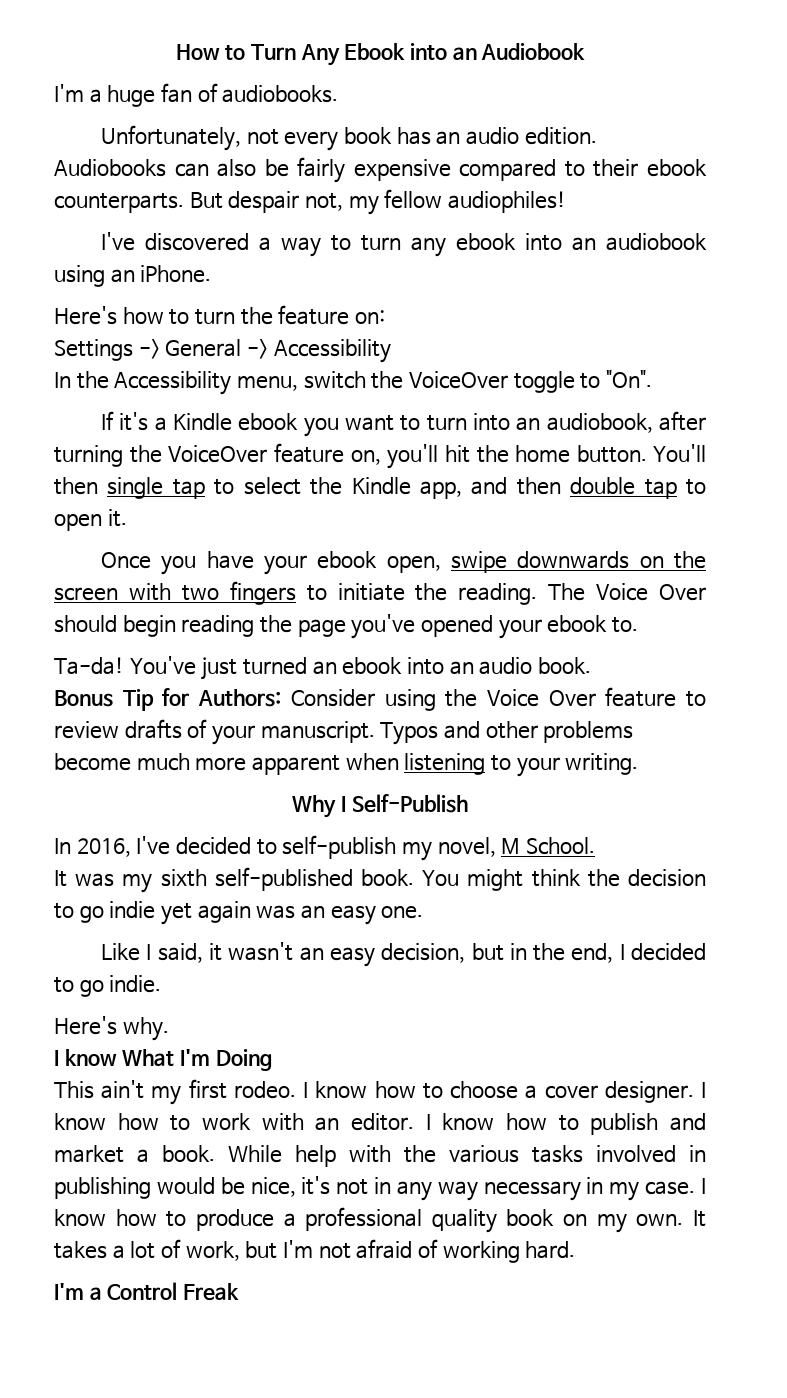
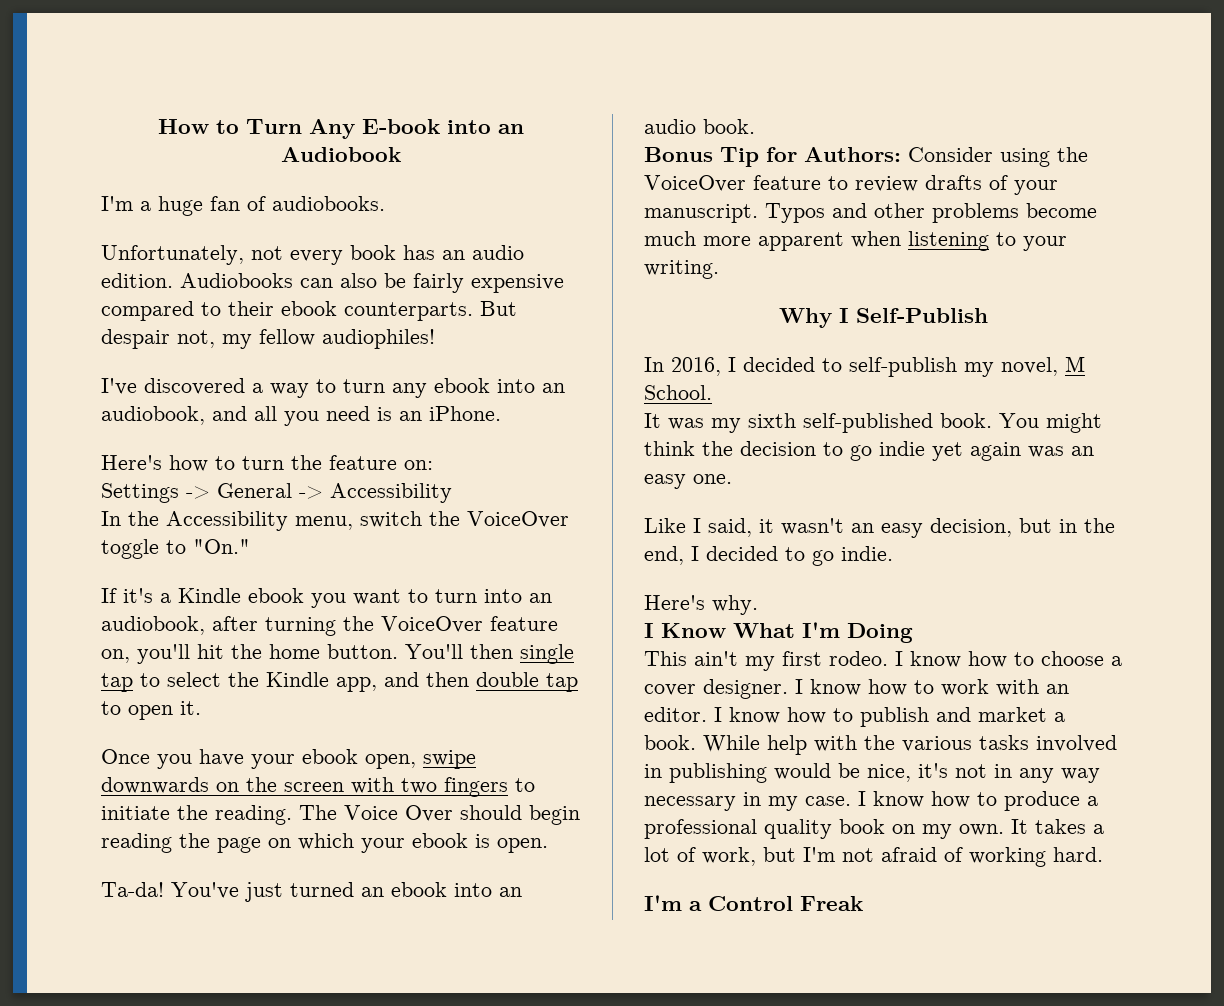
[344,43,406,60] Ebook -> [361,119,440,134] E-book
[606,233,708,251] [54,265,105,287] audiobook using -> [101,406,392,426] audiobook, and all you need is
[606,370,653,388] "On". -> [193,539,250,554] "On."
[351,614,639,639] you've opened your ebook to. -> [268,833,548,853] on which your ebook is open.
[486,689,596,707] Voice Over -> [644,175,746,192] VoiceOver
[136,836,171,855] I've -> [728,357,736,372] I
[64,1049,117,1066] know -> [661,623,726,638] Know

